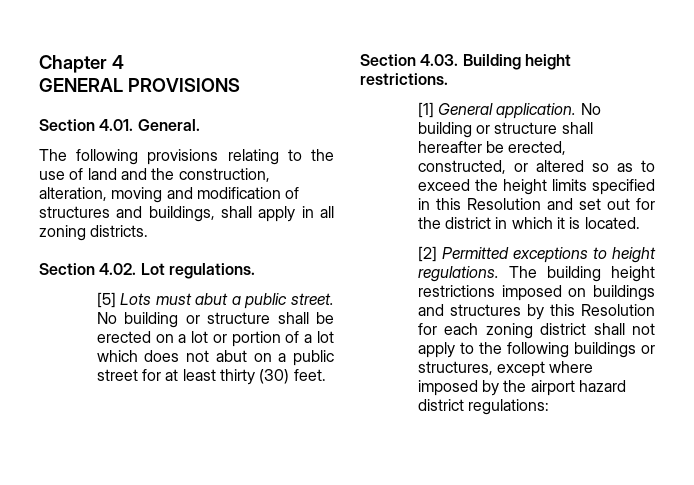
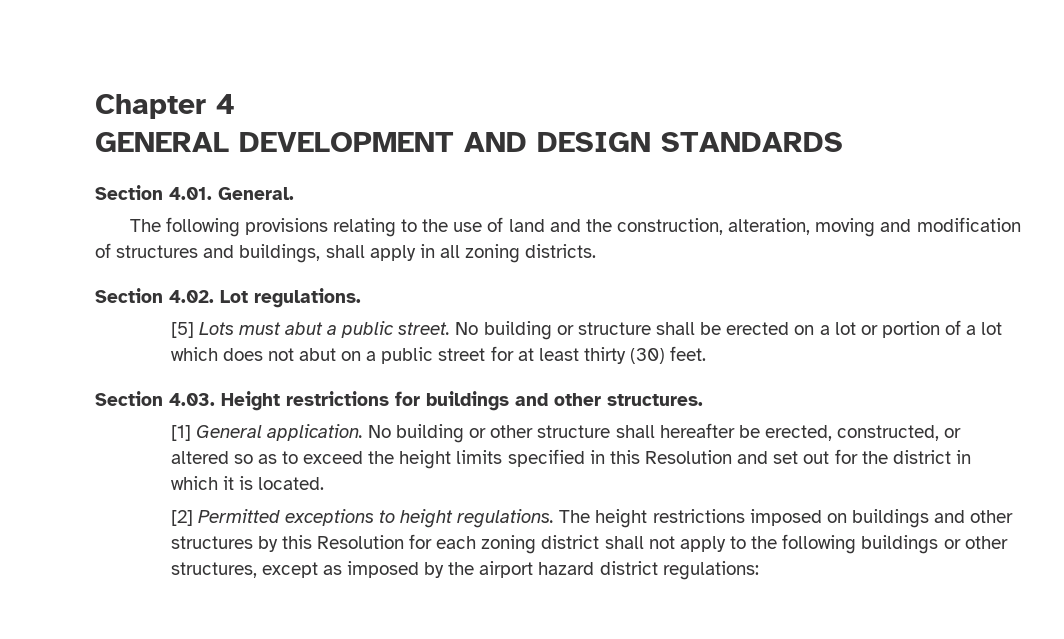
[127,78,240,92] PROVISIONS -> [239,132,843,152] DEVELOPMENT AND DESIGN STANDARDS
[462,54,571,70] [360,73,448,85] Building height restrictions. -> [221,391,703,411] Height restrictions for buildings and other structures.
(491, 129) none -> [490,425,534,438] other
[546,266,601,282] building -> (591, 516) none
(444, 310) none -> [970,510,1014,523] other
(655, 349) none -> [964,536,1008,549] other
[549,361,594,373] where -> [322,565,342,575] as

